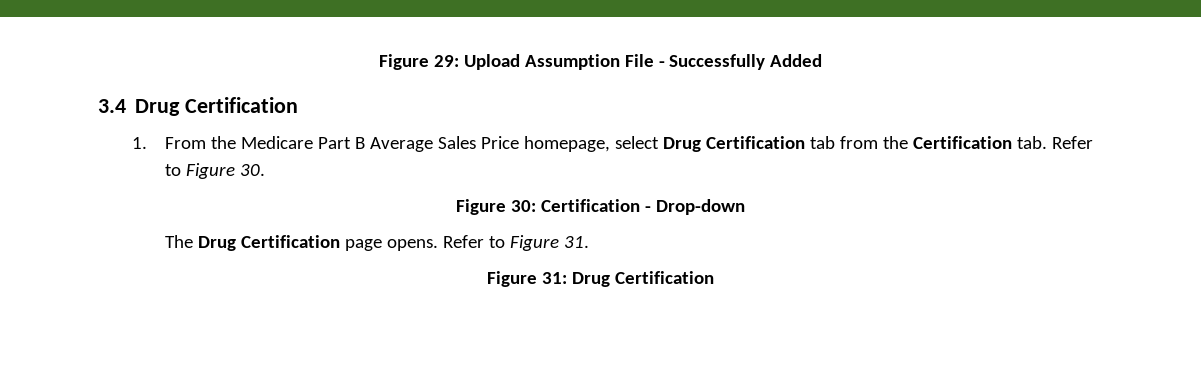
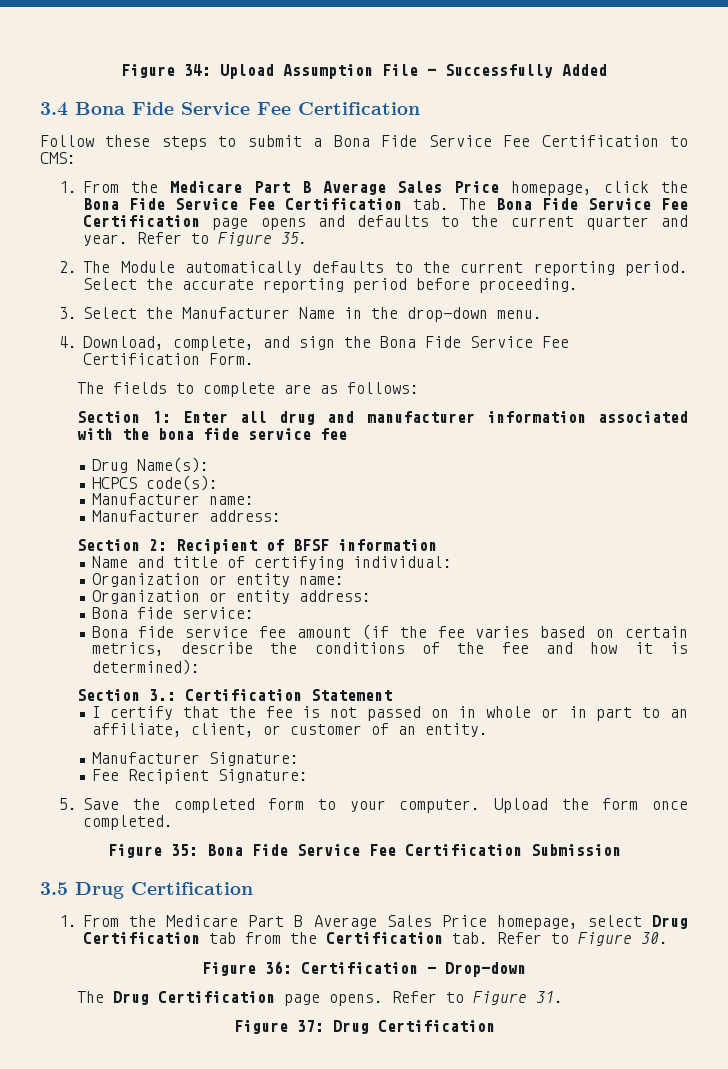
[378,54,459,70] Figure 29: -> [121,64,211,78] Figure 34:
(126, 106) none -> [74,102,420,115] [40,135,688,150] [40,152,76,164] [58,181,688,196] [83,198,688,210] [83,215,689,230] [83,232,309,246] [58,261,689,276] [83,278,579,293] [58,307,543,322] [58,336,570,351] [83,353,255,365] [77,382,420,397] [77,411,688,425] [77,428,348,440] [91,457,209,473] [91,475,218,491] [91,493,254,505] [91,510,281,522] [77,539,438,554] [91,556,452,570] [91,573,344,587] [91,590,371,604] [91,607,254,619] [91,624,688,640] [91,642,689,656] [91,659,200,675] [77,689,393,701] [91,706,688,721] [91,723,488,737] [91,752,299,766] [91,769,308,784] [58,798,688,813] [83,815,174,830] [107,844,621,858] [40,882,68,895] Bona Fide Service Fee Certification // Follow these steps to submit a Bona Fide Service Fee Certification to CMS: // 1. From the Medicare Part B Average Sales Price homepage, click the Bona Fide Service Fee Certification tab. The Bona Fide Service Fee Certification page opens and defaults to the current quarter and year. Refer to Figure 35. // 2. The Module automatically defaults to the current reporting period. Select the accurate reporting period before proceeding. // 3. Select the Manufacturer Name in the drop-down menu. // 4. Download, complete, and sign the Bona Fide Service Fee Certification Form. // The fields to complete are as follows: // Section 1: Enter all drug and manufacturer information associated with the bona fide service fee // Drug Name(s): // HCPCS code(s): // Manufacturer name: // Manufacturer address: // Section 2: Recipient of BFSF information // Name and title of certifying individual: // Organization or entity name: // Organization or entity address: // Bona fide service: // Bona fide service fee amount (if the fee varies based on certain metrics, describe the conditions of the fee and how it is determined): // Section 3.: Certification Statement // I certify that the fee is not passed on in whole or in part to an affiliate, client, or customer of an entity. // Manufacturer Signature: // Fee Recipient Signature: // 5. Save the completed form to your computer. Upload the form once completed. // Figure 35: Bona Fide Service Fee Certification Submission // 3.5
[511,200,537,212] 30: -> [265,961,292,974] 36:
[542,272,568,284] 31: -> [296,1020,324,1032] 37:

